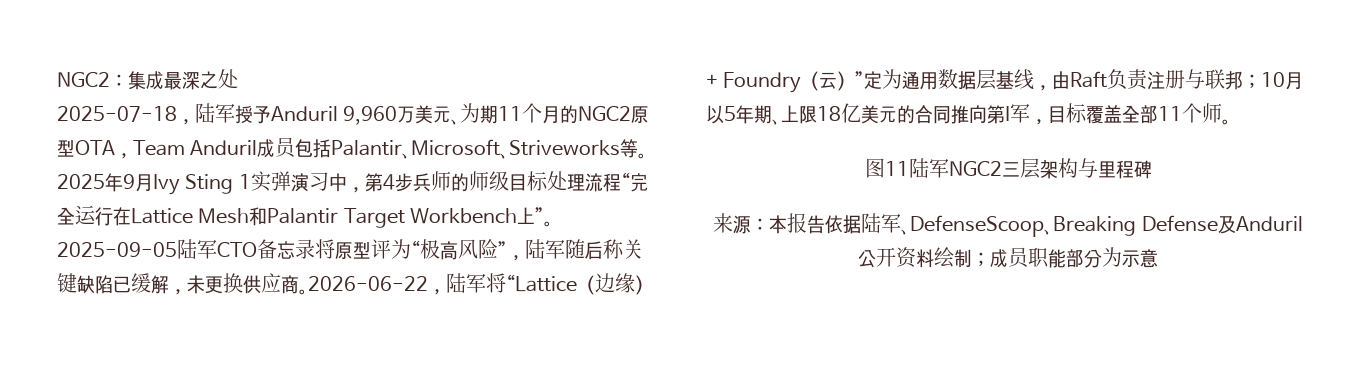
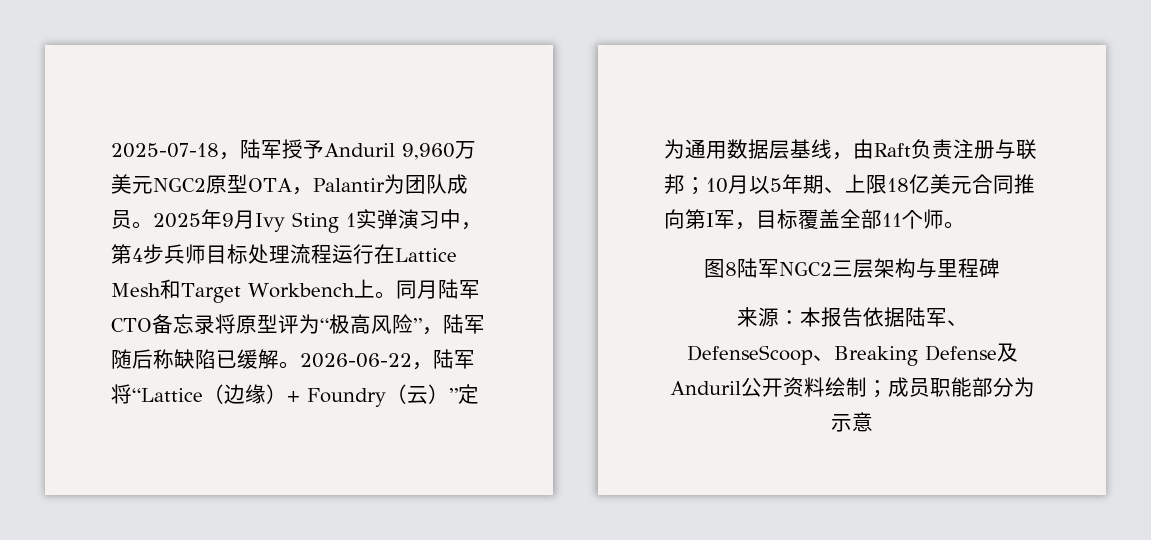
[57,69,238,90] NGC2：集成最深之处 // -> (111, 150) none
[451,103,650,125] [57,137,639,159] 、为期11个月的NGC2原型OTA，Team Anduril成员包括Palantir、Microsoft、Striveworks等 -> [153,174,468,195] [111,210,132,229] NGC2原型OTA，Palantir为团队成员
[450,171,509,192] 的师级 -> (206, 254) none
[620,172,648,192] [57,207,75,225] “完全 -> (332, 254) none
[267,208,339,224] Palantir -> (181, 289) none
[535,207,554,227] [57,242,177,257] ”。2025-09-05 -> [374,280,438,299] 。同月
[622,239,643,259] [57,273,77,293] 关键 -> (174, 359) none
[169,273,299,295] ，未更换供应商 -> (279, 359) none
[897,105,915,124] 的 -> (972, 185) none
[884,161,909,176] 11 -> [725,262,737,276] 8

